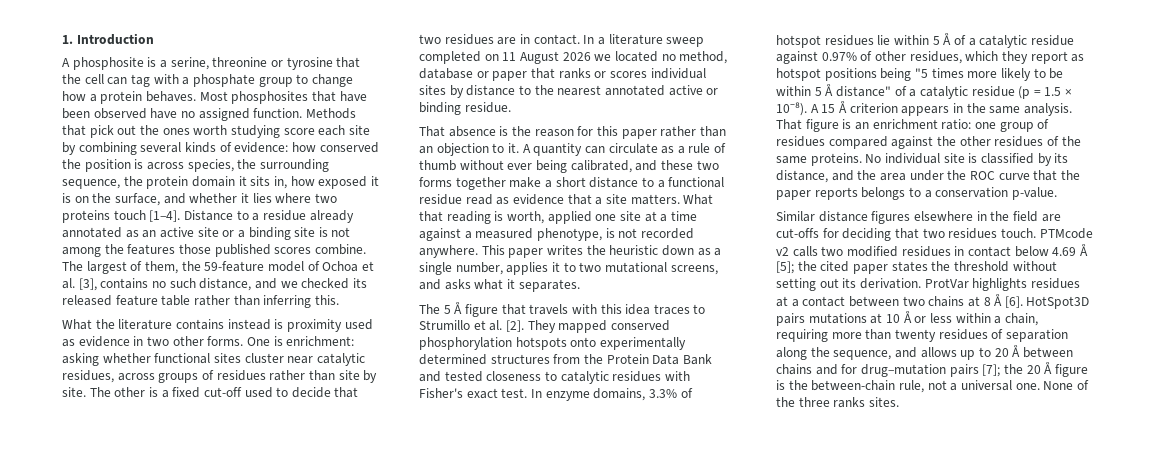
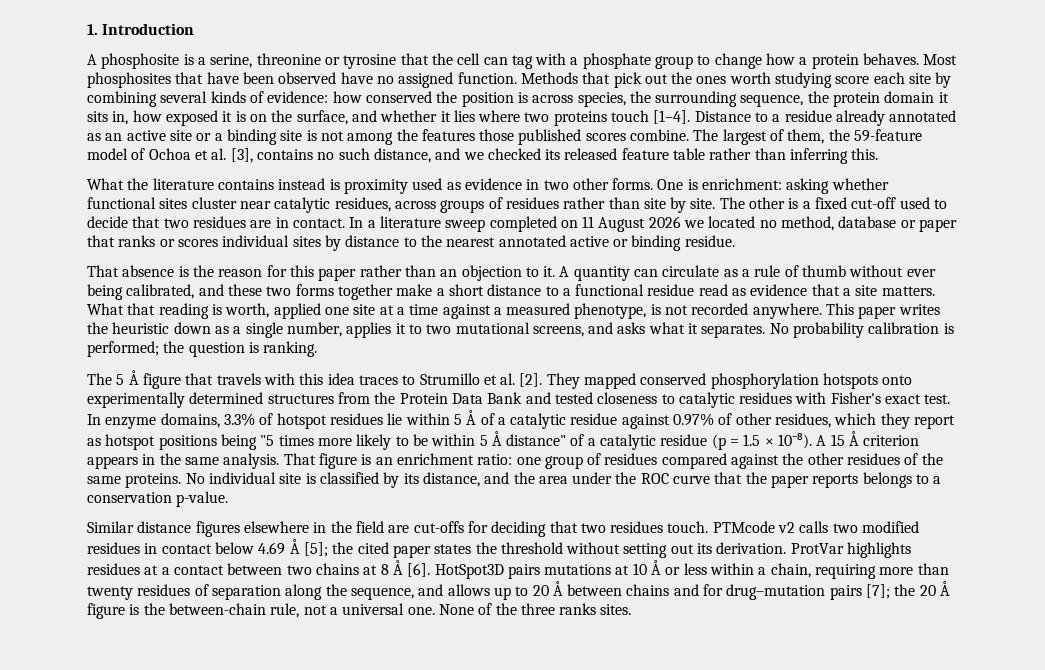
(580, 285) none -> [769,322,954,338] [87,341,318,357] No probability calibration is performed; the question is ranking.

